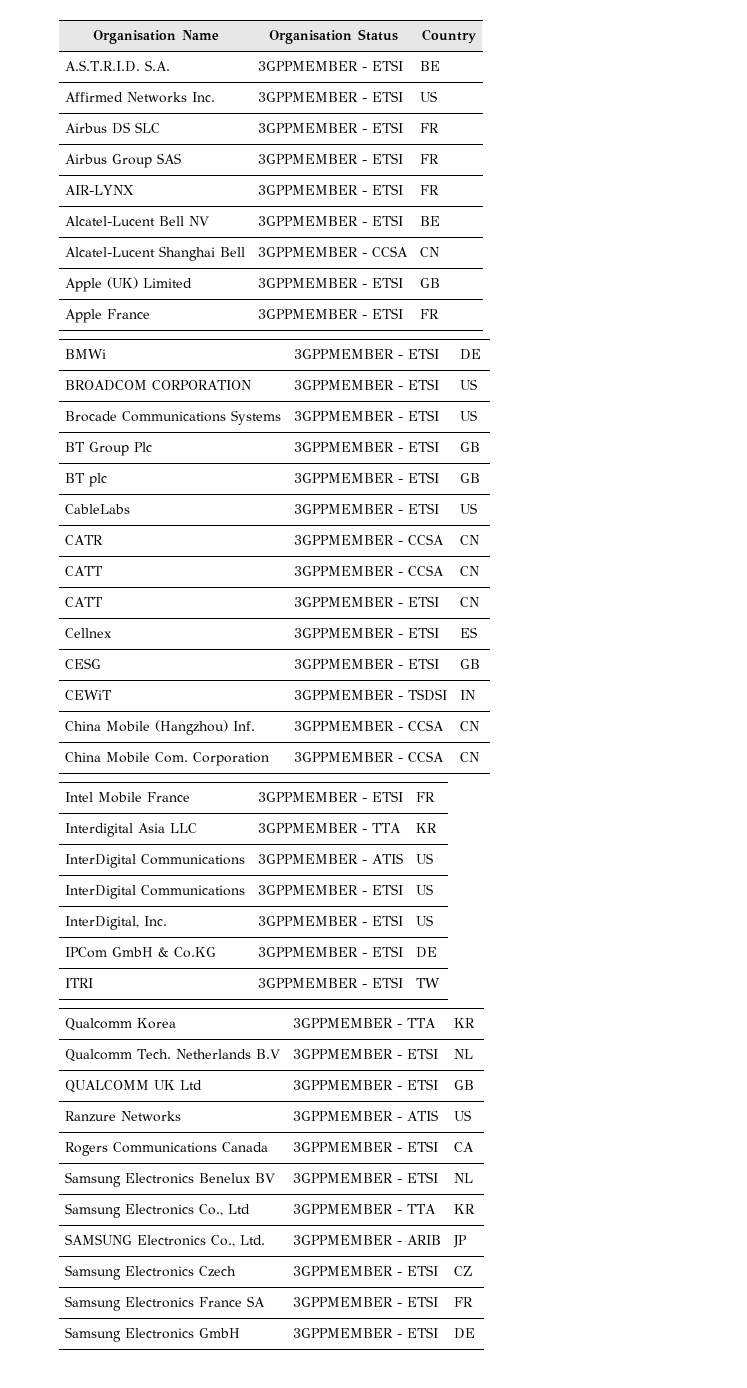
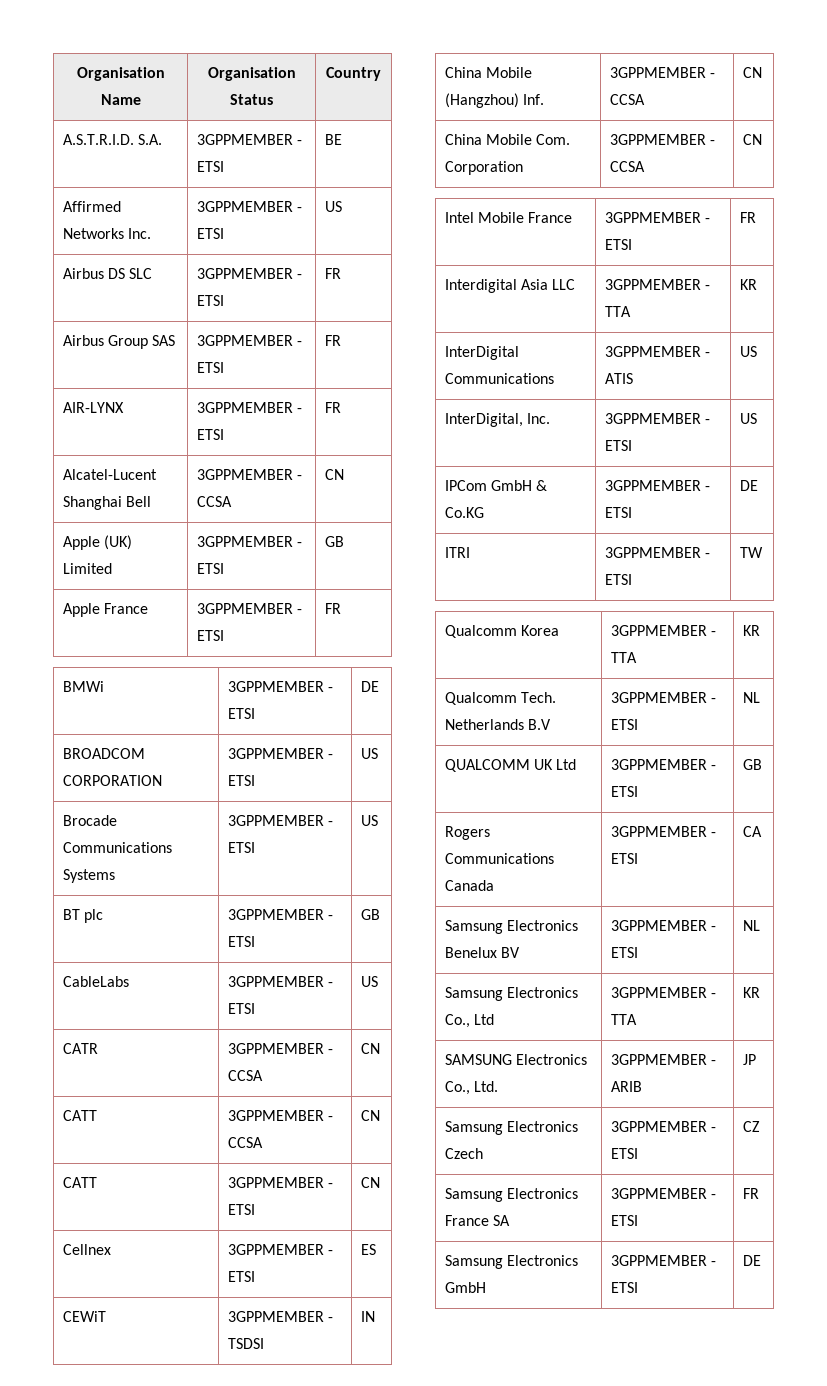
[65,216,210,226] [258,215,404,226] [420,216,441,226] // Alcatel-Lucent Bell NV | 3GPPMEMBER - ETSI | BE -> (341, 407) none
[65,442,153,456] [294,441,440,452] [460,442,481,452] // BT Group Plc | 3GPPMEMBER - ETSI | GB -> (378, 820) none
[65,658,102,669] [294,658,440,669] [460,659,481,669] // CESG | 3GPPMEMBER - ETSI | GB -> (376, 1249) none
[65,885,246,899] [258,884,404,895] [416,884,434,895] // InterDigital Communications | 3GPPMEMBER - ETSI | US -> (757, 351) none
[65,1111,182,1122] [293,1110,439,1121] [454,1110,472,1121] // Ranzure Networks | 3GPPMEMBER - ATIS | US -> (762, 764) none

